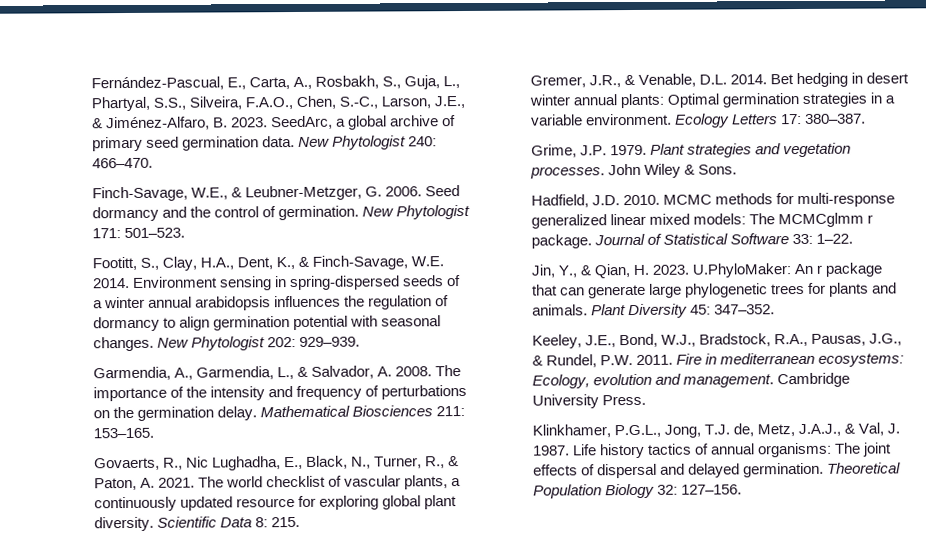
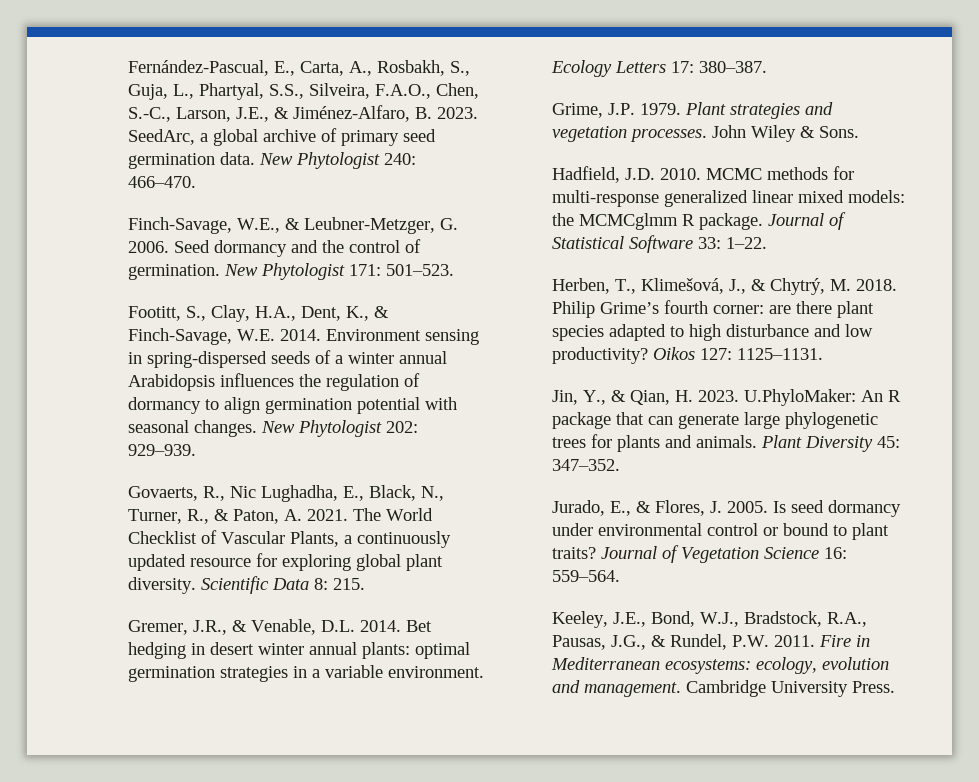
[194,296,271,311] arabidopsis -> [128,374,216,391] Arabidopsis
[92,365,462,381] [92,384,468,402] [92,405,466,421] [92,427,154,439] // Garmendia, A., Garmendia, L., & Salvador, A. 2008. The importance of the intensity and frequency of perturbations on the germination delay. Mathematical Biosciences 211: 153–165. -> (197, 450) none
[225,475,449,490] world checklist of vascular plants, -> [386,508,434,521] [128,530,340,547] World Checklist of Vascular Plants,
[666,93,719,108] Optimal -> [415,642,471,659] optimal
[748,212,874,228] The MCMCglmm r -> [552,213,696,230] the MCMCglmm R
(854, 238) none -> [552,278,898,295] [552,300,875,318] [552,324,874,341] [552,347,824,364] // Herben, T., Klimešová, J., & Chytrý, M. 2018. Philip Grime’s fourth corner: are there plant species adapted to high disturbance and low productivity? Oikos 127: 1125–1131.
[816,264,823,274] r -> [888,390,902,402] R
(775, 309) none -> [552,500,902,517] [552,523,890,540] [552,545,848,563] [552,570,621,582] // Jurado, E., & Flores, J. 2005. Is seed dormancy under environmental control or bound to plant traits? Journal of Vegetation Science 16: 559–564.
[720,352,905,367] [531,374,590,389] mediterranean ecosystems: Ecology, -> [551,657,818,674] Mediterranean ecosystems: ecology,
[531,422,901,438] [531,442,893,459] [532,462,902,479] [532,483,742,499] // Klinkhamer, P.G.L., Jong, T.J. de, Metz, J.A.J., & Val, J. 1987. Life history tactics of annual organisms: The joint effects of dispersal and delayed germination. Theoretical Population Biology 32: 127–156. -> (896, 687) none

